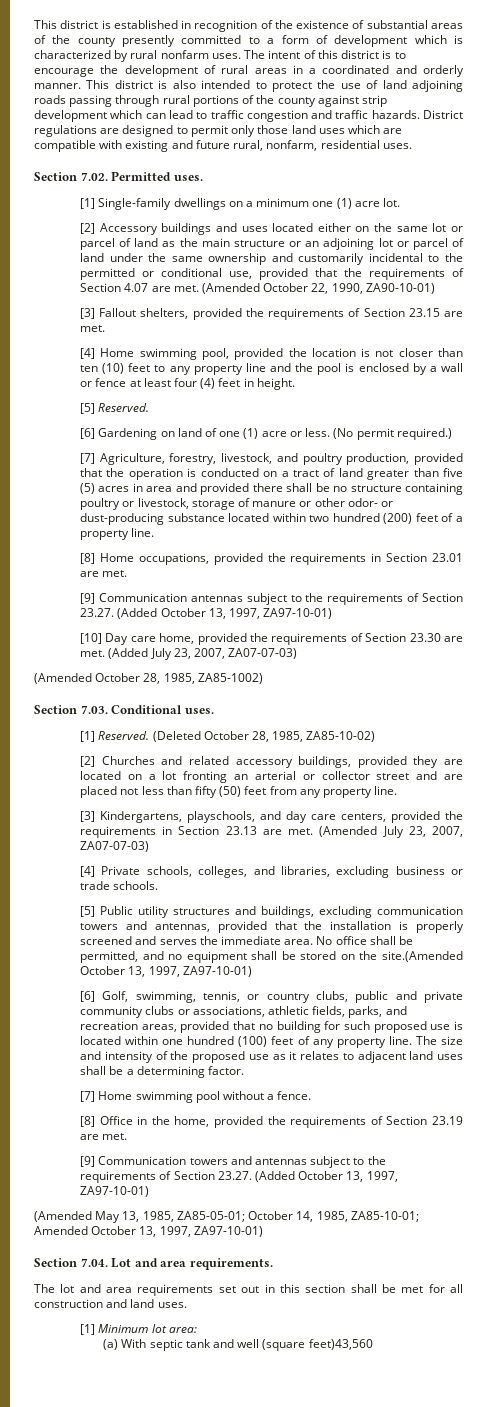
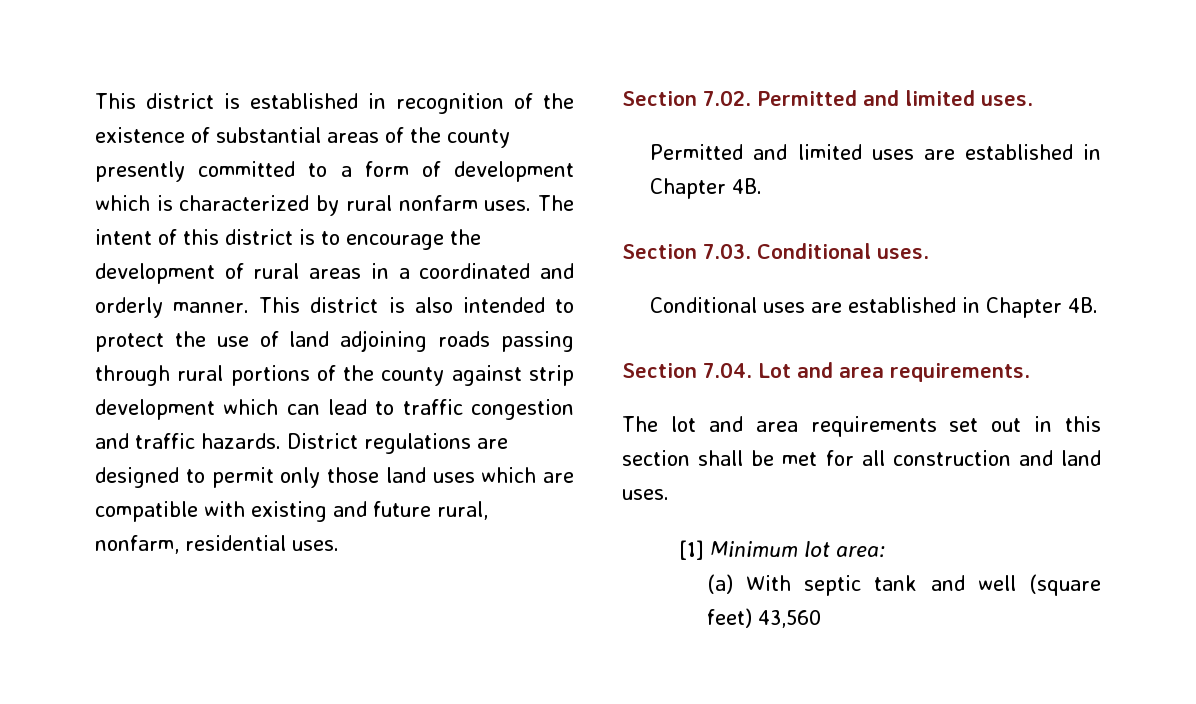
[173,175,203,181] [80,198,401,210] [80,223,463,235] [80,238,464,250] [80,253,464,265] [80,268,464,280] [80,283,435,294] [80,308,464,320] [80,325,106,332] [80,348,463,360] [80,363,463,375] [80,378,295,390] [80,403,150,414] [80,428,452,440] [80,453,463,465] [80,468,464,480] [80,483,463,495] [80,498,394,510] [80,513,464,525] [80,528,155,540] [80,553,463,565] [80,570,128,577] [80,593,463,605] [80,608,333,619] [80,633,464,645] [80,648,298,660] [34,673,263,684] [34,705,214,714] [80,731,376,742] [80,756,463,768] [80,771,463,783] [80,786,398,798] [80,811,463,823] [80,826,464,838] [80,841,150,852] [80,866,463,878] [80,881,159,890] [80,906,464,918] [80,921,464,933] [80,936,414,945] [80,951,464,963] [80,966,252,977] [80,991,463,1003] [80,1006,407,1018] [80,1021,463,1033] [80,1036,464,1048] [80,1051,464,1063] [80,1066,244,1078] [80,1091,312,1103] [80,1116,464,1128] [80,1133,128,1140] [80,1156,386,1168] [80,1171,398,1183] [80,1186,150,1197] [34,1211,419,1223] [34,1226,263,1237] uses. // [1] Single-family dwellings on a minimum one (1) acre lot. // [2] Accessory buildings and uses located either on the same lot or parcel of land as the main structure or an adjoining lot or parcel of land under the same ownership and customarily incidental to the permitted or conditional use, provided that the requirements of Section 4.07 are met. (Amended October 22, 1990, ZA90-10-01) // [3] Fallout shelters, provided the requirements of Section 23.15 are met. // [4] Home swimming pool, provided the location is not closer than ten (10) feet to any property line and the pool is enclosed by a wall or fence at least four (4) feet in height. // [5] Reserved. // [6] Gardening on land of one (1) acre or less. (No permit required.) // [7] Agriculture, forestry, livestock, and poultry production, provided that the operation is conducted on a tract of land greater than five (5) acres in area and provided there shall be no structure containing poultry or livestock, storage of manure or other odor- or dust-producing substance located within two hundred (200) feet of a property line. // [8] Home occupations, provided the requirements in Section 23.01 are met. // [9] Communication antennas subject to the requirements of Section 23.27. (Added October 13, 1997, ZA97-10-01) // [10] Day care home, provided the requirements of Section 23.30 are met. (Added July 23, 2007, ZA07-07-03) // (Amended October 28, 1985, ZA85-1002) // Section 7.03. Conditional uses. // [1] Reserved. (Deleted October 28, 1985, ZA85-10-02) // [2] Churches and related accessory buildings, provided they are located on a lot fronting an arterial or collector street and are placed not less than fifty (50) feet from any property line. // [3] Kindergartens, playschools, and day care centers, provided the requirements in Section 23.13 are met. (Amended July 23, 2007, ZA07-07-03) // [4] Private schools, colleges, and libraries, excluding business or trade schools. // [5] Public utility structures and buildings, excluding communication towers and antennas, provided that the installation is properly screened and serves the immediate area. No office shall be permitted, and no equipment shall be stored on the site.(Amended October 13, 1997, ZA97-10-01) // [6] Golf, swimming, tennis, or country clubs, public and private community clubs or associations, athletic fields, parks, and recreation areas, provided that no building for such proposed use is located within one hundred (100) feet of any property line. The size and intensity of the proposed use as it relates to adjacent land uses shall be a determining factor. // [7] Home swimming pool without a fence. // [8] Office in the home, provided the requirements of Section 23.19 are met. // [9] Communication towers and antennas subject to the requirements of Section 23.27. (Added October 13, 1997, ZA97-10-01) // (Amended May 13, 1985, ZA85-05-01; October 14, 1985, ZA85-10-01; Amended October 13, 1997, ZA97-10-01) -> [862,90,1033,106] [650,144,1101,160] [650,178,763,199] [622,243,929,259] [650,297,1099,318] and limited uses. // Permitted and limited uses are established in Chapter 4B. // Section 7.03. Conditional uses. // Conditional uses are established in Chapter 4B.
[308,1339,373,1350] feet)43,560 -> [706,608,821,628] feet) 43,560

